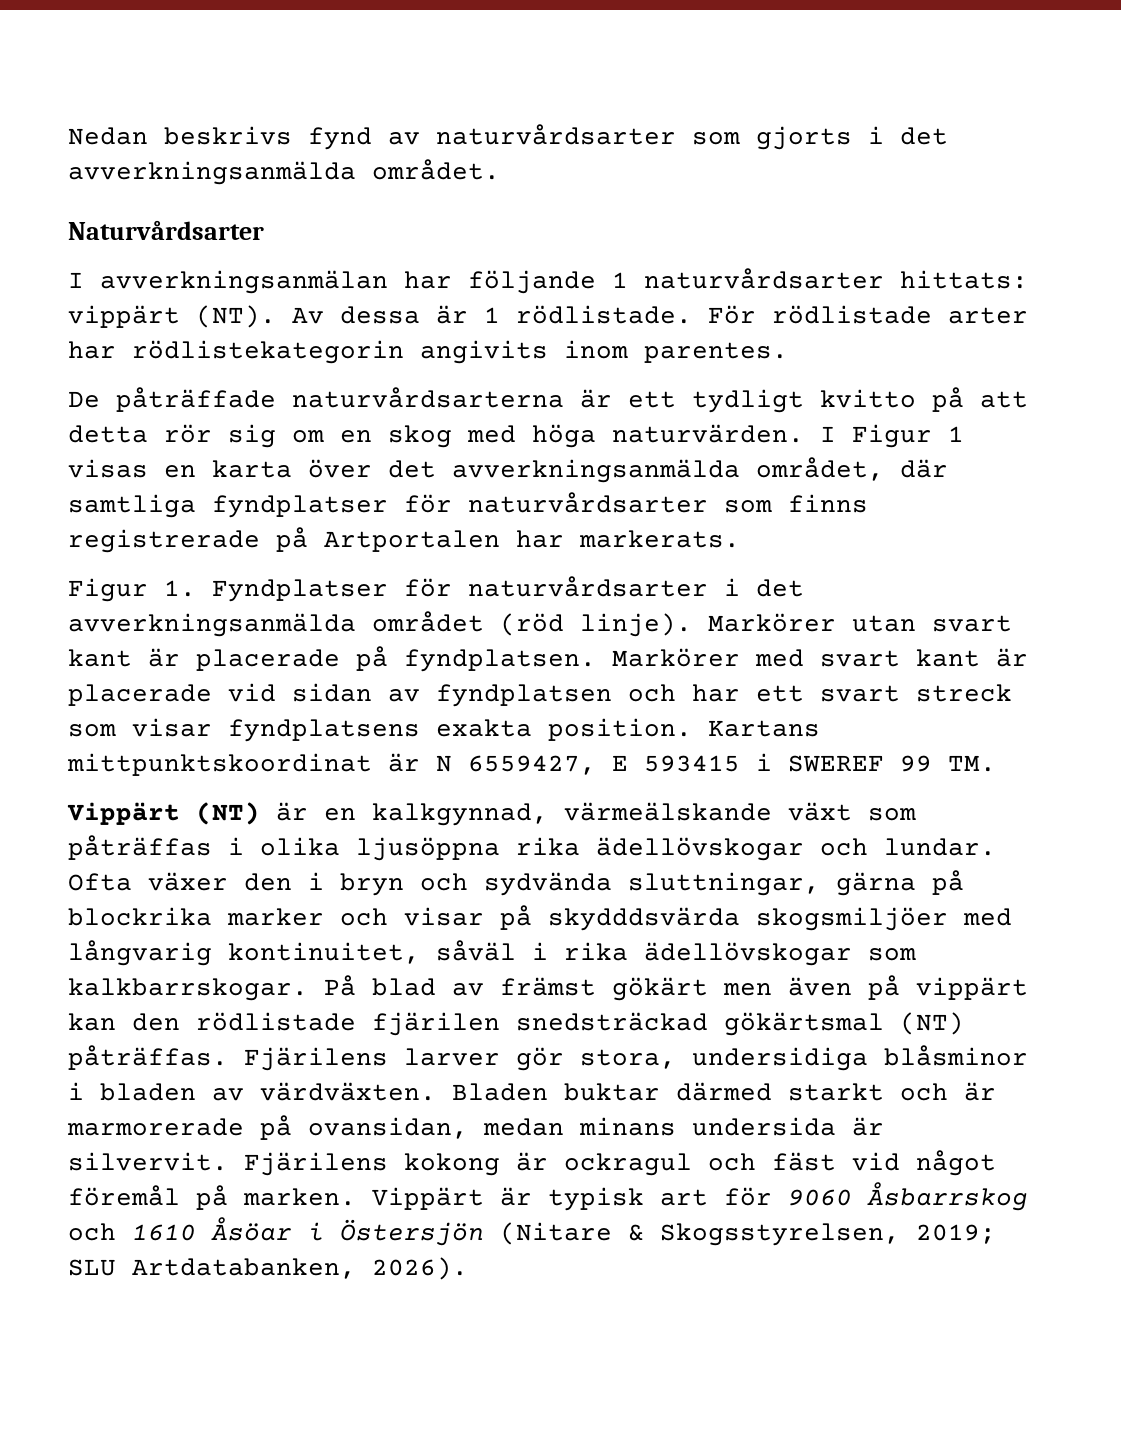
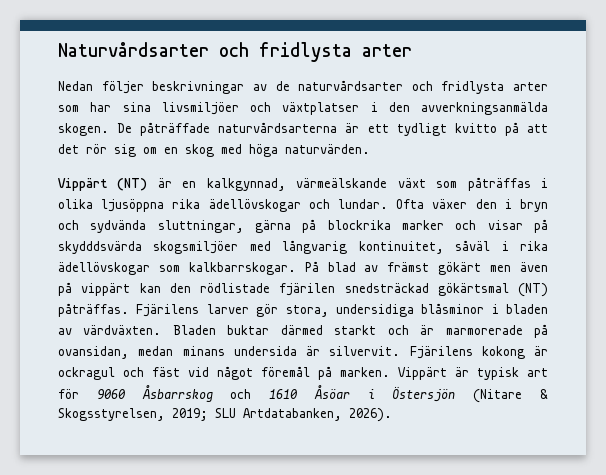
[68,124,948,150] [68,159,500,185] [68,220,264,240] [68,268,1028,294] [68,305,1028,328] [68,340,788,364] Nedan beskrivs fynd av naturvårdsarter som gjorts i det avverkningsanmälda området. // Naturvårdsarter // I avverkningsanmälan har följande 1 naturvårdsarter hittats: vippärt (NT). Av dessa är 1 rödlistade. För rödlistade arter har rödlistekategorin angivits inom parentes. // -> [58,42,412,62] [58,80,548,94] [58,102,548,115] [58,123,109,136] Naturvårdsarter och fridlysta arter // Nedan följer beskrivningar av de naturvårdsarter och fridlysta arter som har sina livsmiljöer och växtplatser i den avverkningsanmälda skogen.
[68,425,148,443] detta -> [58,144,79,154] det
[820,424,964,448] [68,457,948,483] [68,492,868,518] [68,527,740,553] [68,576,804,602] [68,611,1012,637] [68,646,1028,672] [68,683,1012,707] [68,718,820,742] [67,753,996,776] I Figur 1 visas en karta över det avverkningsanmälda området, där samtliga fyndplatser för naturvårdsarter som finns registrerade på Artportalen har markerats. // Figur 1. Fyndplatser för naturvårdsarter i det avverkningsanmälda området (röd linje). Markörer utan svart kant är placerade på fyndplatsen. Markörer med svart kant är placerade vid sidan av fyndplatsen och har ett svart streck som visar fyndplatsens exakta position. Kartans mittpunktskoordinat är N 6559427, E 593415 i SWEREF 99 TM. -> (370, 149) none

